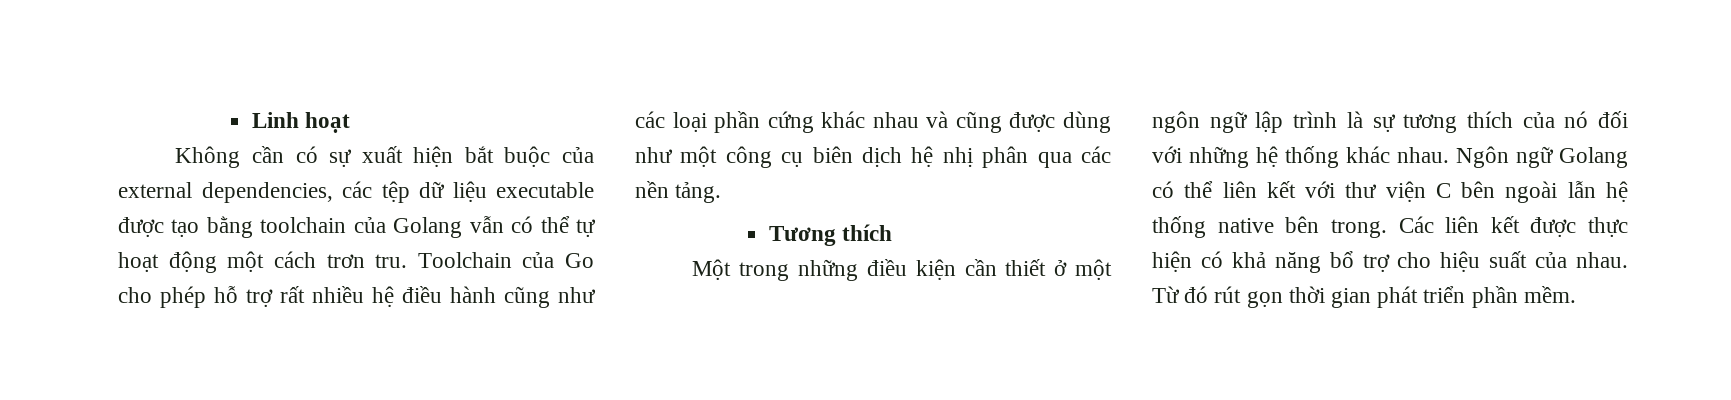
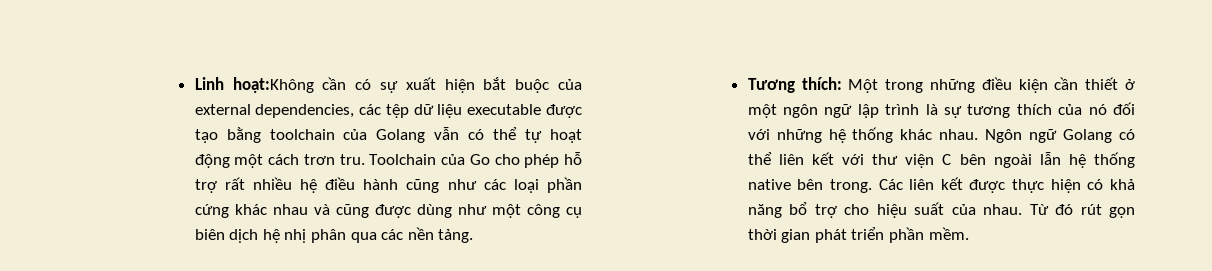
[305,112,351,133] [175,146,241,168] hoạt // Không -> [232,77,314,93] hoạt:Không
[842,224,893,241] thích // -> [801,77,842,90] thích:

